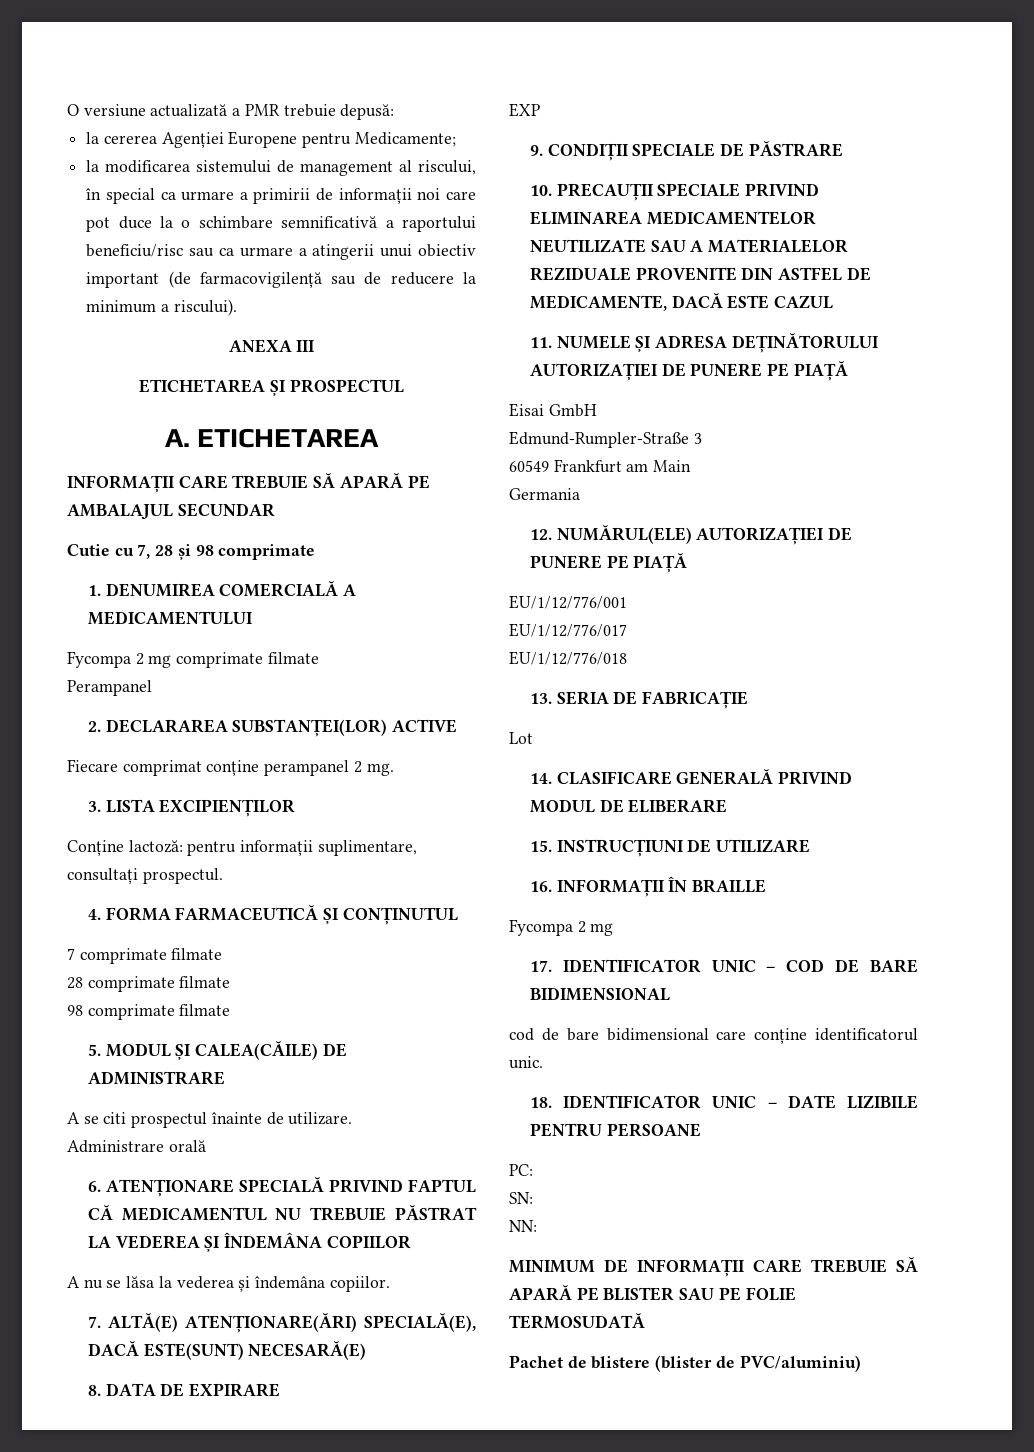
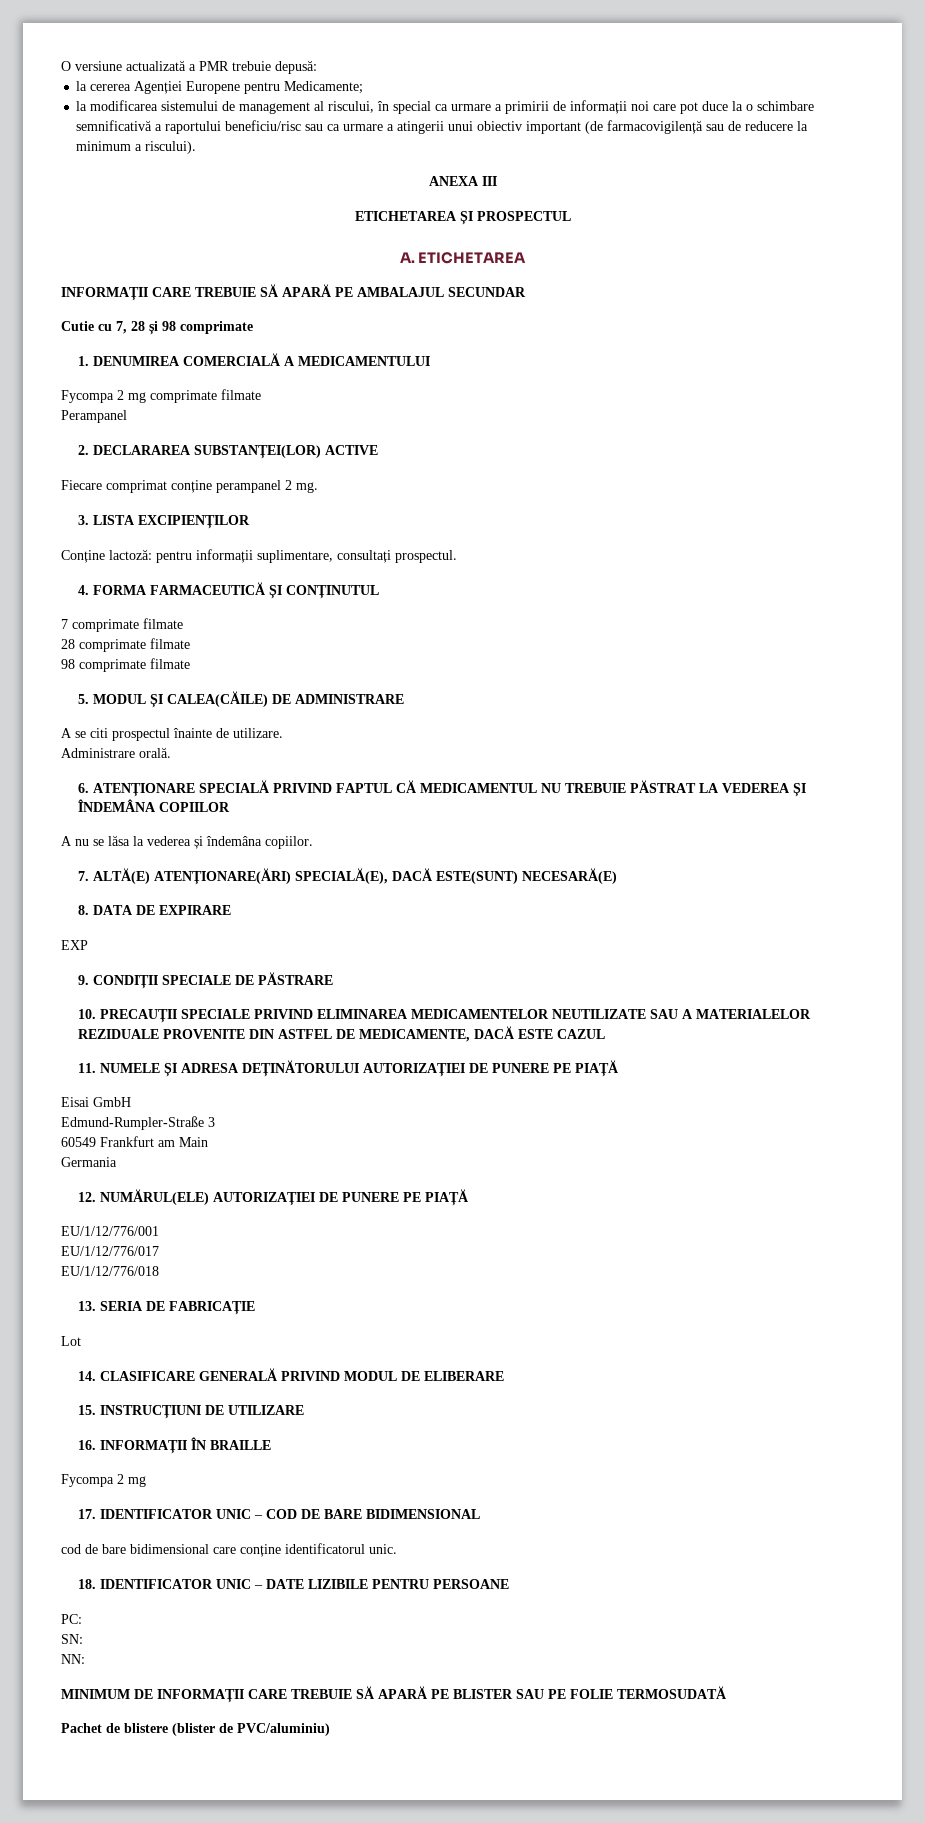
[168,1140,206,1152] orală -> [139,747,171,758] orală.

